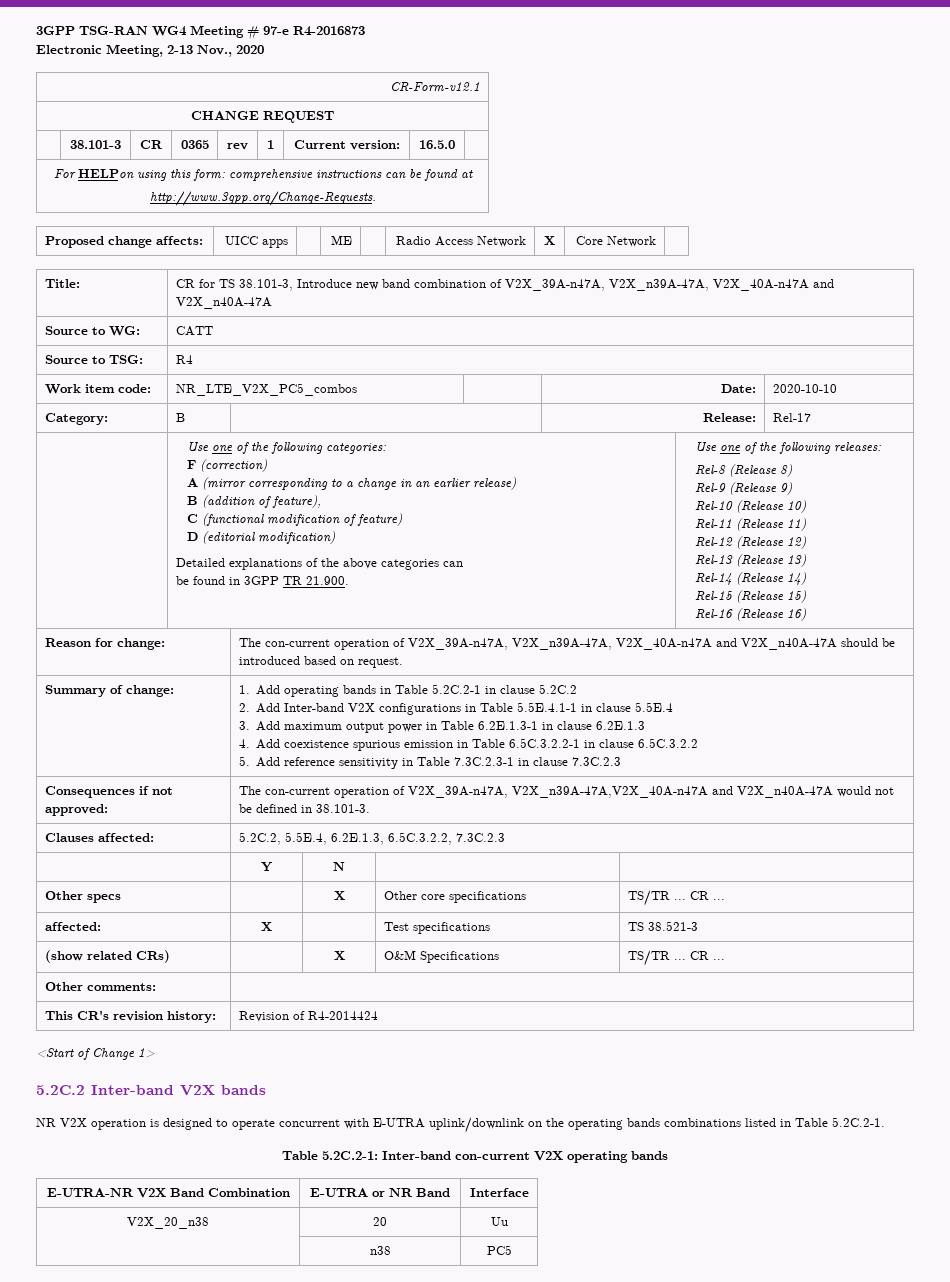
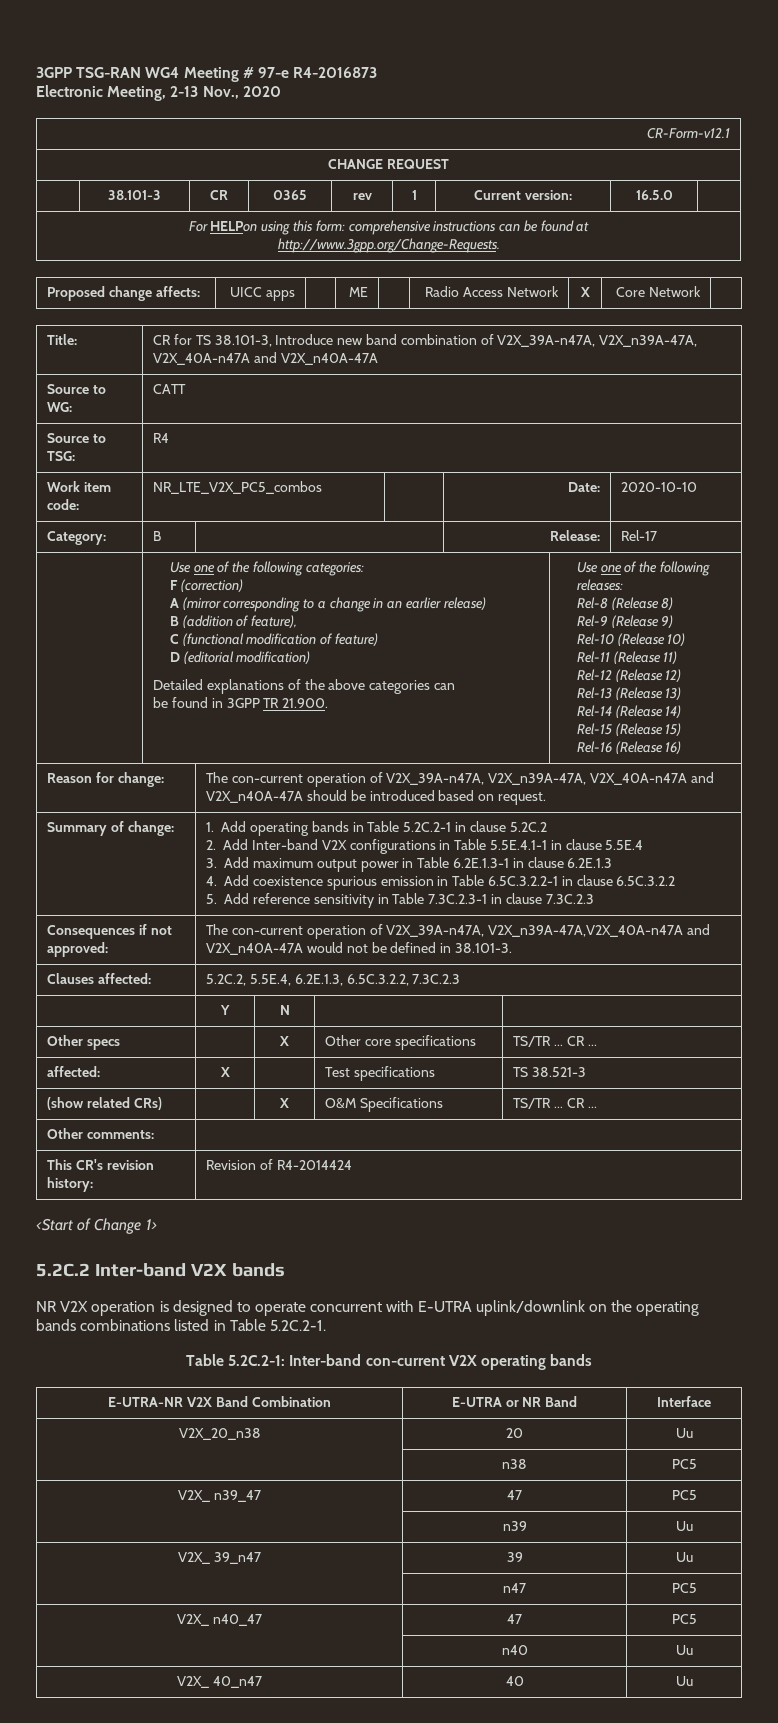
(512, 1250) none -> [178,1490,261,1502] [507,1490,522,1500] [671,1490,697,1500] [502,1521,527,1531] [675,1521,693,1531] [178,1552,261,1564] [506,1552,523,1562] [675,1552,693,1562] [503,1583,526,1593] [671,1583,697,1593] [177,1614,262,1626] [507,1614,522,1624] [671,1614,697,1624] [501,1645,528,1655] [675,1645,693,1655] [177,1676,262,1688] [505,1676,524,1686] [675,1676,693,1686] // V2X_ n39_47 | 47 | PC5 // | n39 | Uu // V2X_ 39_n47 | 39 | Uu // | n47 | PC5 // V2X_ n40_47 | 47 | PC5 // | n40 | Uu // V2X_ 40_n47 | 40 | Uu

